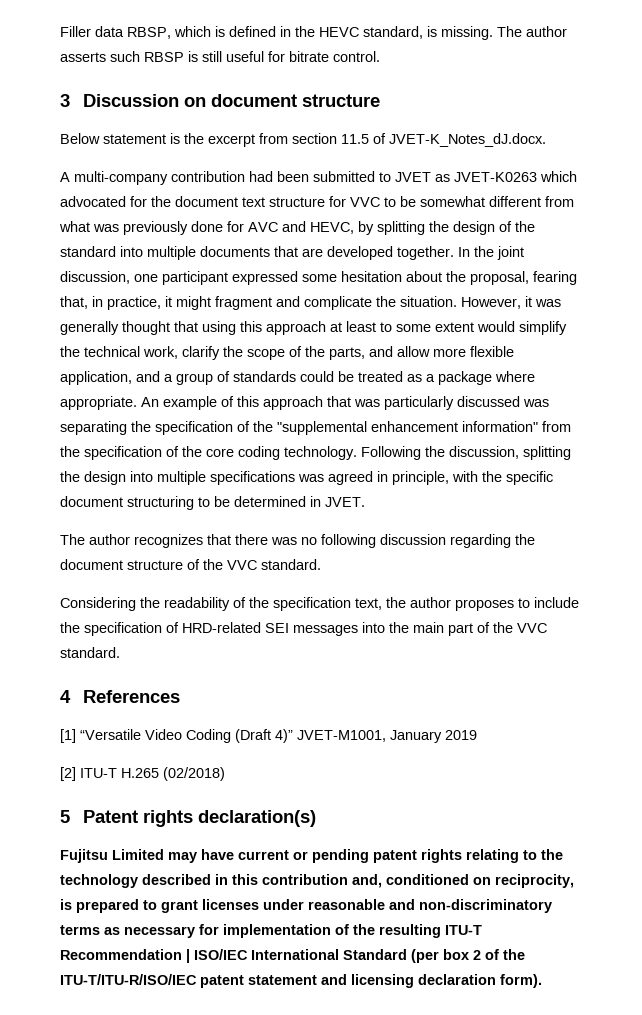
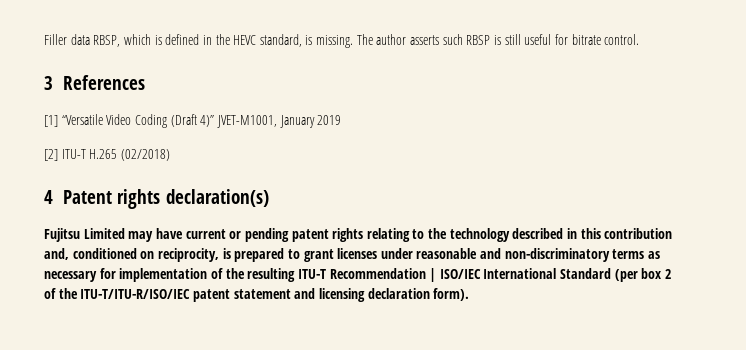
[82,94,380,107] [60,133,546,147] [60,171,577,185] [60,196,574,207] [59,221,535,235] [60,246,524,260] [60,271,577,285] [60,296,561,310] [60,321,567,335] [60,346,514,360] [60,371,535,385] [60,396,549,410] [60,421,571,435] [60,446,571,460] [60,471,553,485] [60,496,365,510] [60,534,535,548] [60,559,321,570] [60,597,579,611] [60,622,547,636] [60,647,120,658] [60,690,71,703] Discussion on document structure // Below statement is the excerpt from section 11.5 of JVET-K_Notes_dJ.docx. // A multi-company contribution had been submitted to JVET as JVET-K0263 which advocated for the document text structure for VVC to be somewhat different from what was previously done for AVC and HEVC, by splitting the design of the standard into multiple documents that are developed together. In the joint discussion, one participant expressed some hesitation about the proposal, fearing that, in practice, it might fragment and complicate the situation. However, it was generally thought that using this approach at least to some extent would simplify the technical work, clarify the scope of the parts, and allow more flexible application, and a group of standards could be treated as a package where appropriate. An example of this approach that was particularly discussed was separating the specification of the "supplemental enhancement information" from the specification of the core coding technology. Following the discussion, splitting the design into multiple specifications was agreed in principle, with the specific document structuring to be determined in JVET. // The author recognizes that there was no following discussion regarding the document structure of the VVC standard. // Considering the readability of the specification text, the author proposes to include the specification of HRD-related SEI messages into the main part of the VVC standard. // 4 -> (53, 83) none
[60,810,70,823] 5 -> [44,190,53,204] 4

